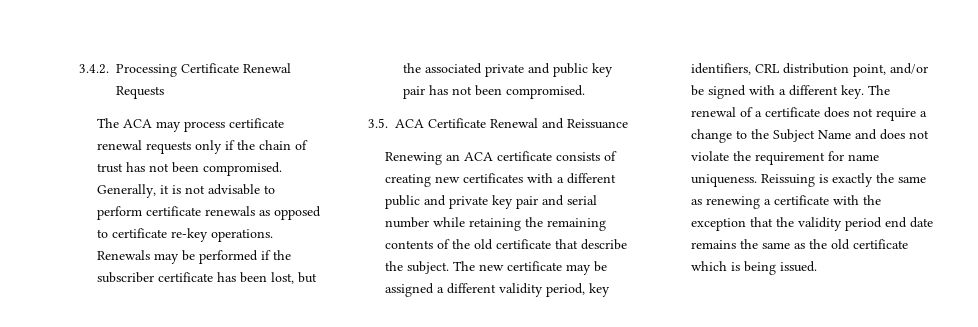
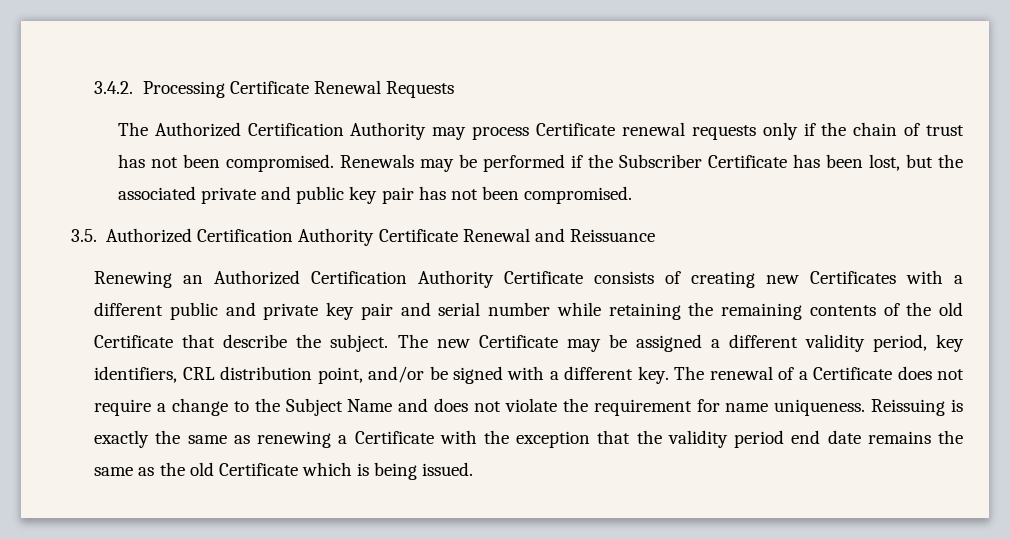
[122,119,152,128] ACA -> [154,122,427,140] Authorized Certification Authority
[228,118,284,128] certificate -> [536,123,616,136] Certificate
[96,184,275,198] [96,206,321,220] [96,228,273,242] Generally, it is not advisable to perform certificate renewals as opposed to certificate re-key operations. -> (334, 163) none
[96,272,213,283] subscriber certificate -> [618,154,787,168] Subscriber Certificate
[394,119,424,128] ACA -> [106,228,375,246] Authorized Certification Authority
[464,151,553,161] ACA certificate -> [214,270,584,288] Authorized Certification Authority Certificate
[463,173,524,183] certificates -> [810,271,897,284] Certificates
[496,239,552,249] certificate -> [94,335,174,348] Certificate
[507,261,563,271] certificate -> [478,335,558,348] Certificate
[765,107,821,117] certificate -> [813,367,893,380] Certificate
[774,195,830,205] certificate -> [354,431,434,444] Certificate
[853,239,909,249] certificate -> [218,463,298,476] Certificate

